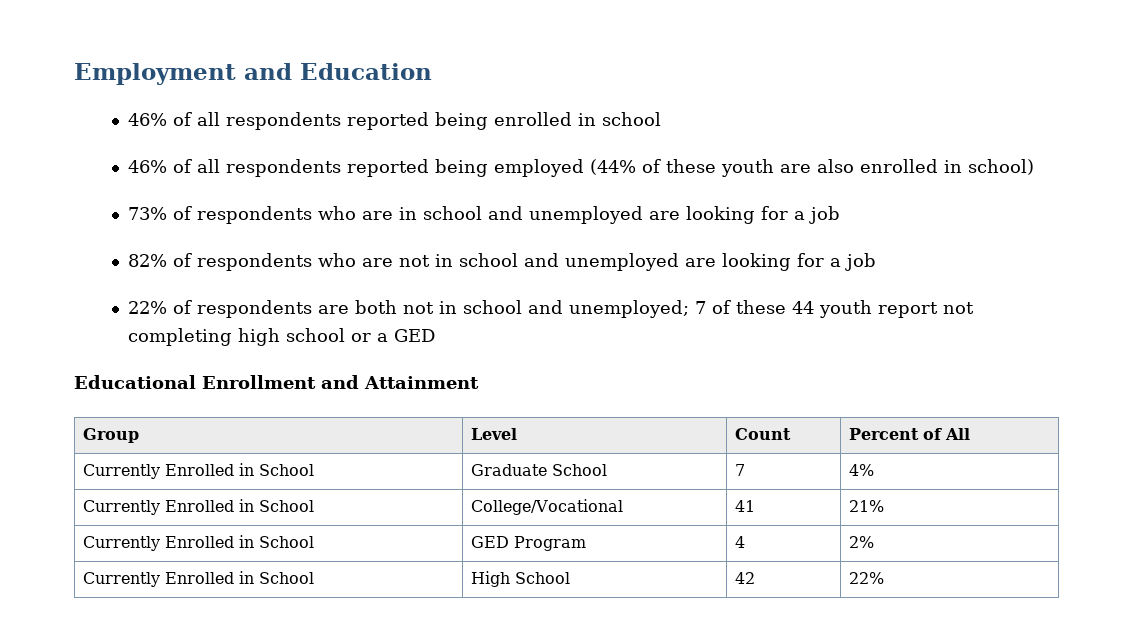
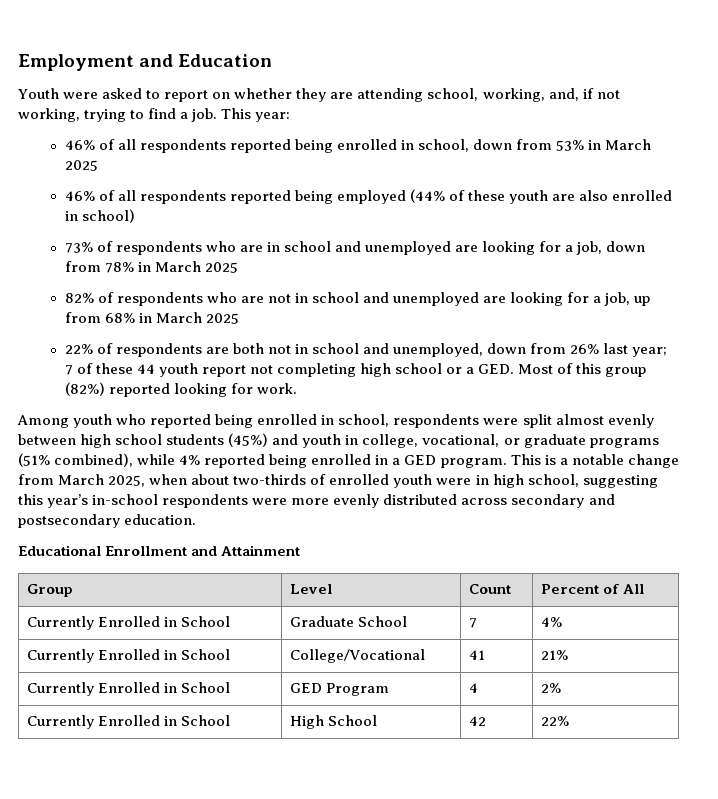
(432, 71) none -> [18,88,620,102] [18,108,291,122] // Youth were asked to report on whether they are attending school, working, and, if not working, trying to find a job. This year:
[601,112,661,126] school -> [417,139,652,152] [64,160,98,171] school, down from 53% in March 2025
[808,206,840,224] job -> [576,241,646,255] [64,261,238,273] job, down from 78% in March 2025
[844,253,876,271] job -> [604,292,651,306] [64,312,239,324] job, up from 68% in March 2025
[568,300,689,318] unemployed; -> [392,343,668,357] unemployed, down from 26% last year;
[393,329,435,342] GED -> [478,363,647,377] [64,382,297,397] [17,414,654,428] [18,433,659,448] [18,453,679,468] [18,474,658,488] [18,494,615,508] [18,514,197,528] GED. Most of this group (82%) reported looking for work. // Among youth who reported being enrolled in school, respondents were split almost evenly between high school students (45%) and youth in college, vocational, or graduate programs (51% combined), while 4% reported being enrolled in a GED program. This is a notable change from March 2025, when about two-thirds of enrolled youth were in high school, suggesting this year’s in-school respondents were more evenly distributed across secondary and postsecondary education.

